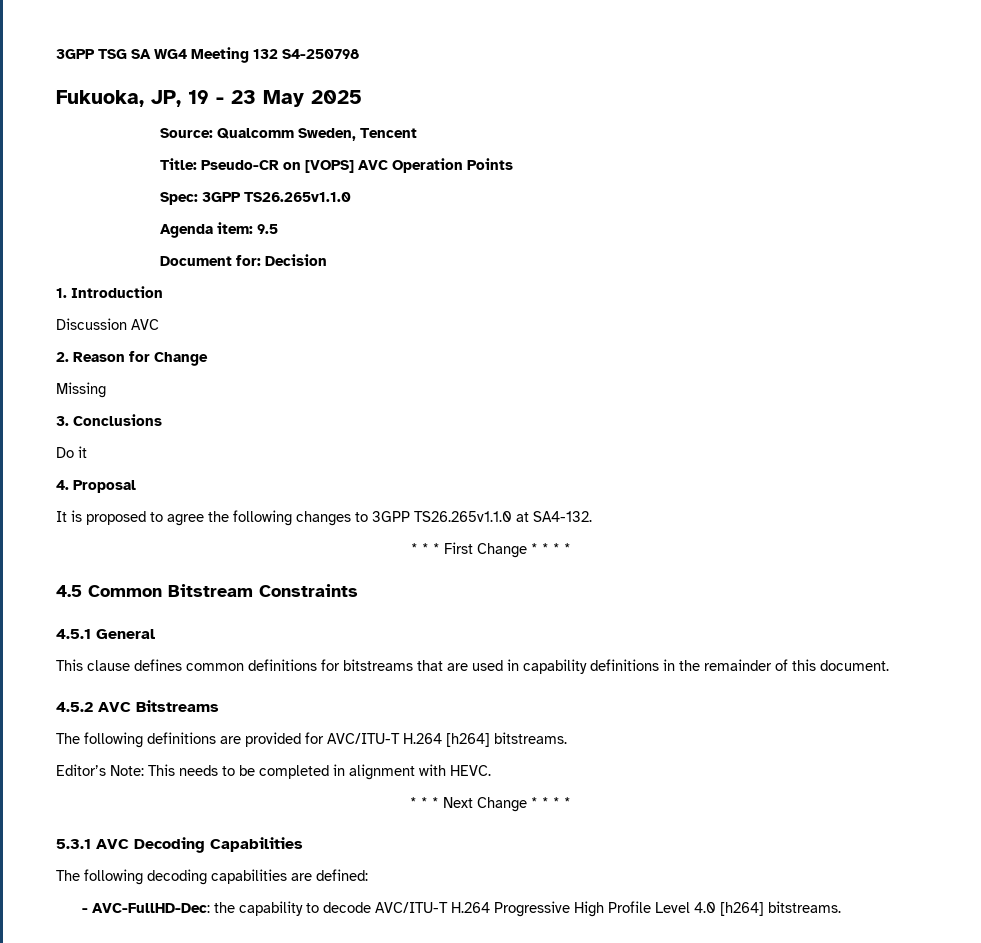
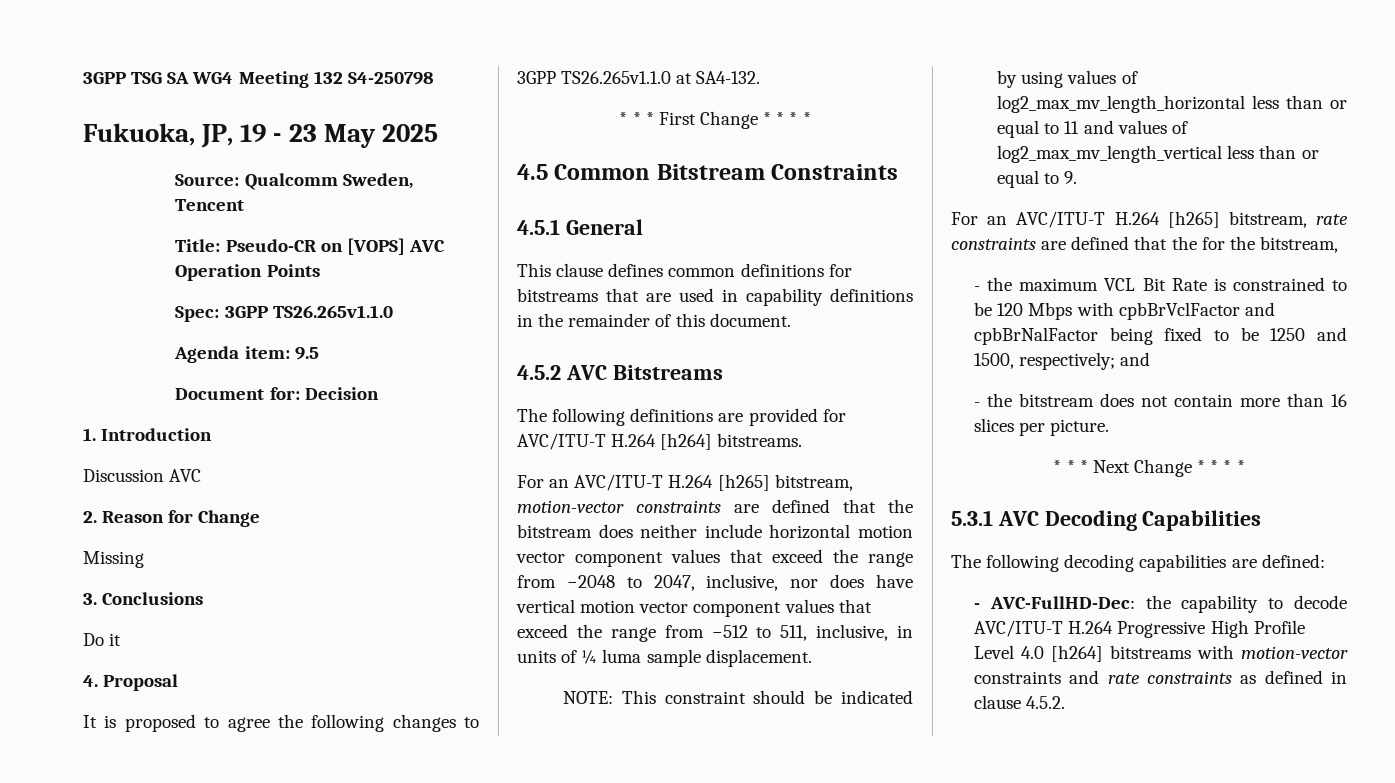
[56,764,491,780] Editor’s Note: This needs to be completed in alignment with HEVC. -> [517,474,853,491] [517,499,913,513] [517,524,913,539] [516,549,913,567] [517,574,913,591] [516,599,872,617] [517,624,913,642] [517,649,812,667] [563,690,913,704] [997,70,1138,88] [997,95,1347,113] [997,120,1188,138] [997,145,1319,163] [997,170,1078,188] [951,211,1348,228] [951,236,1338,253] [974,277,1347,291] [974,302,1275,320] [974,327,1347,345] [974,352,1151,370] [974,393,1347,407] [974,418,1110,436] For an AVC/ITU-T H.264 [h265] bitstream, motion-vector constraints are defined that the bitstream does neither include horizontal motion vector component values that exceed the range from −2048 to 2047, inclusive, nor does have vertical motion vector component values that exceed the range from −512 to 511, inclusive, in units of ¼ luma sample displacement. // NOTE: This constraint should be indicated by using values of log2_max_mv_length_horizontal less than or equal to 11 and values of log2_max_mv_length_vertical less than or equal to 9. // For an AVC/ITU-T H.264 [h265] bitstream, rate constraints are defined that the for the bitstream, // - the maximum VCL Bit Rate is constrained to be 120 Mbps with cpbBrVclFactor and cpbBrNalFactor being fixed to be 1250 and 1500, respectively; and // - the bitstream does not contain more than 16 slices per picture.
[768,901,842,913] bitstreams. -> [1110,645,1348,659] [974,670,1347,684] [974,695,1066,709] bitstreams with motion-vector constraints and rate constraints as defined in clause 4.5.2.

